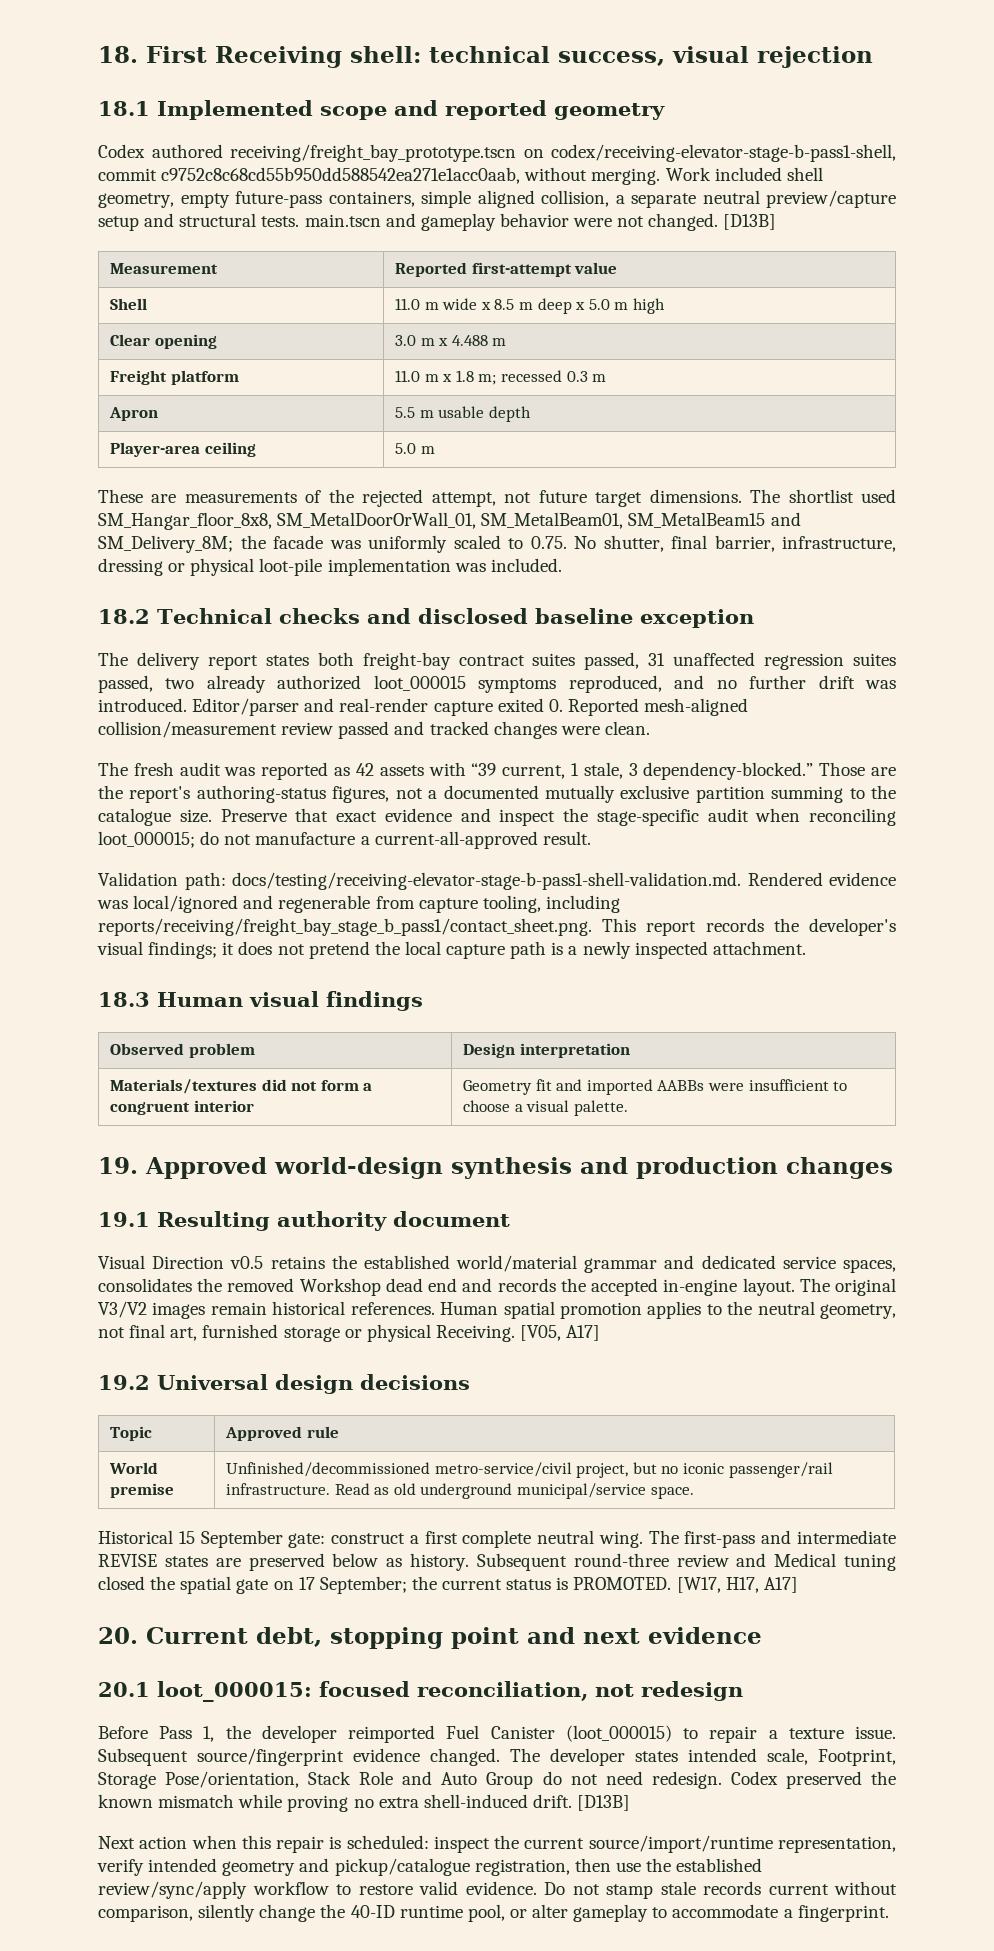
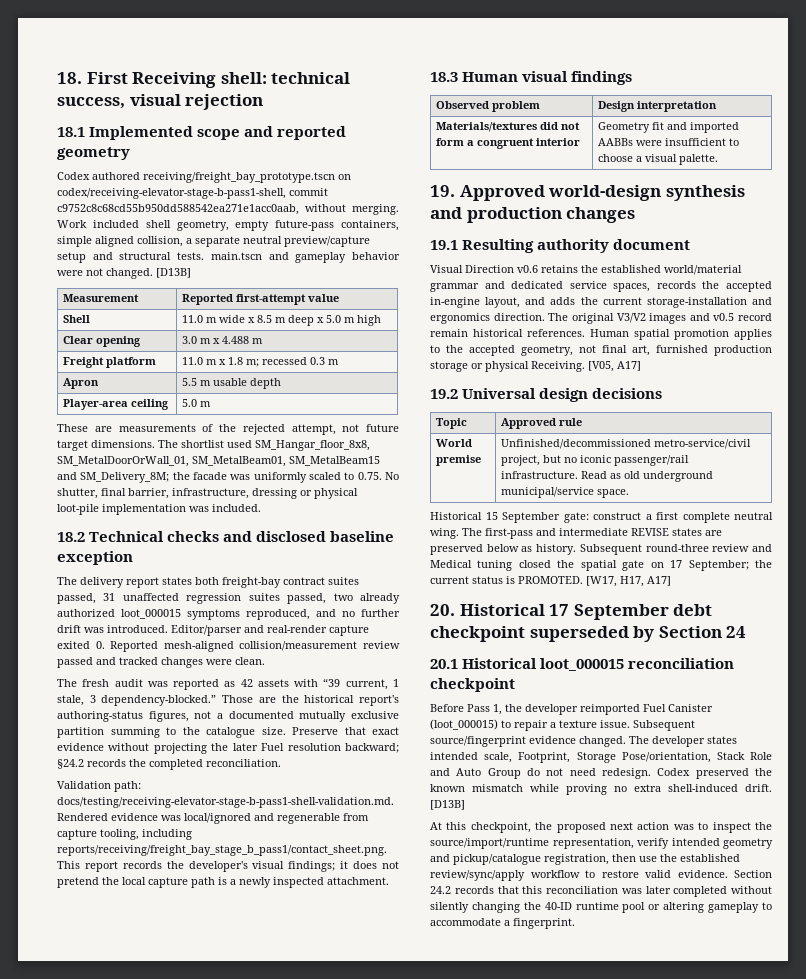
(123, 792) none -> [304,695,355,703] historical
[460,808,896,826] [98,831,591,849] and inspect the stage-specific audit when reconciling loot_000015; do not manufacture a current-all-approved result. -> [108,743,399,754] [57,759,281,770] without projecting the later Fuel resolution backward; §24.2 records the completed reconciliation.
[230,1256,264,1269] v0.5 -> [517,265,538,273] v0.6
[98,1278,795,1296] consolidates the removed Workshop dead end and records the accepted in-engine layout. -> [656,281,772,292] [430,297,772,308] [430,313,545,324] records the accepted in-engine layout, and adds the current storage-installation and ergonomics direction.
(206, 1310) none -> [689,313,772,321] and v0.5 record
[757,1301,815,1315] neutral -> [469,345,515,356] accepted
(279, 1331) none -> [714,345,772,356] production
[146,1627,762,1649] [98,1681,743,1702] Current debt, stopping point and next evidence // 20.1 loot_000015: focused reconciliation, not redesign -> [459,604,713,620] [430,626,747,642] [430,658,735,671] [430,678,515,692] Historical 17 September debt checkpoint superseded by Section 24 // 20.1 Historical loot_000015 reconciliation checkpoint
[98,1835,585,1853] Next action when this repair is scheduled: inspect the current -> [430,822,772,833] At this checkpoint, the proposed next action was to inspect the
[544,1881,897,1899] [98,1904,569,1922] Do not stamp stale records current without comparison, silently change the 40-ID runtime pool, or alter -> [734,870,772,878] [430,886,772,897] [430,902,705,913] Section 24.2 records that this reconciliation was later completed without silently changing the 40-ID runtime pool or altering

